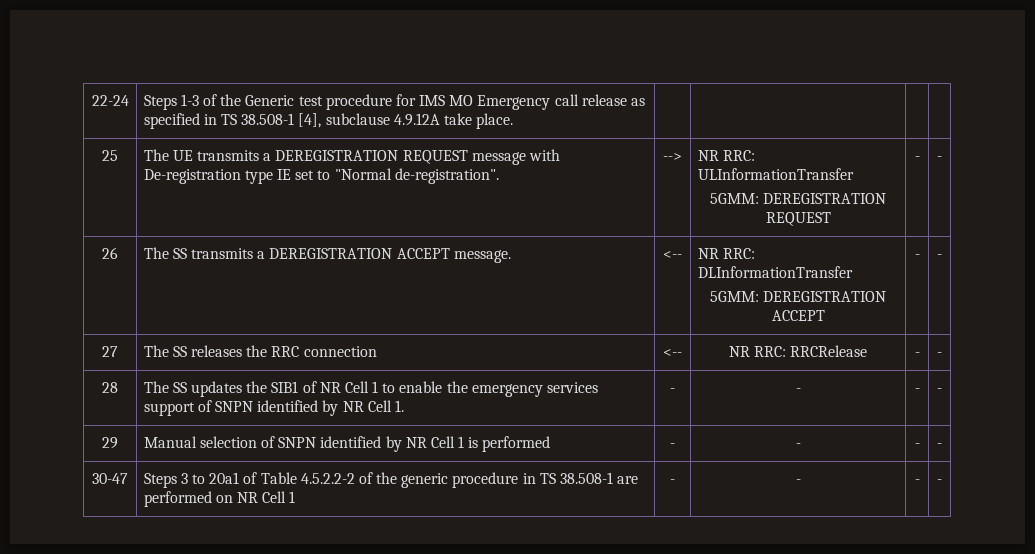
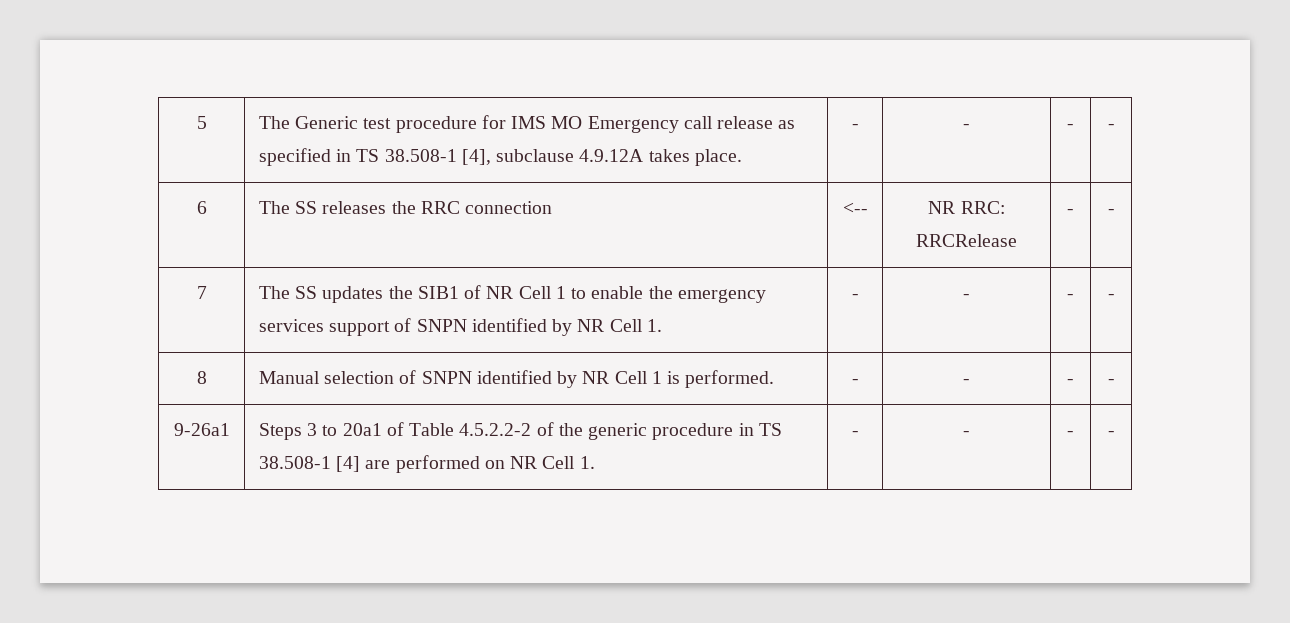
[91,95,129,106] [143,94,242,110] 22-24 | Steps 1-3 of the -> [196,116,207,129] [258,116,290,129] 5 | The
[443,113,472,125] take -> [648,149,690,162] takes
[102,150,118,161] [143,149,560,165] [143,168,499,184] [663,153,682,161] [697,150,755,161] [697,168,854,180] [709,193,887,204] [765,212,831,226] [914,156,920,161] [937,156,942,161] [102,247,118,259] [143,247,511,263] [663,251,682,259] [697,248,755,259] [697,266,853,278] [709,291,887,302] [771,310,825,321] [914,254,920,259] [937,254,942,259] [102,346,118,357] | | | // 25 | The UE transmits a DEREGISTRATION REQUEST message with De-registration type IE set to "Normal de-registration". | --> | NR RRC: ULInformationTransfer // 5GMM: DEREGISTRATION REQUEST | - | - // 26 | The SS transmits a DEREGISTRATION ACCEPT message. | <-- | NR RRC: DLInformationTransfer // 5GMM: DEREGISTRATION ACCEPT | - | - // 27 -> [851,124,859,129] [963,124,970,129] [1067,124,1074,129] [1107,124,1115,129] [196,201,207,214] - | - | - | - // 6
[102,382,118,393] 28 -> [196,286,207,299] 7
[102,437,118,449] 29 -> [196,371,207,384] 8
[482,436,551,452] [670,443,675,448] [795,443,801,448] [914,443,920,448] [937,443,942,448] [92,473,128,484] performed | - | - | - | - // 30-47 -> [685,370,775,388] [851,379,859,384] [963,379,970,384] [1067,379,1074,384] [1107,379,1115,384] [173,423,230,436] performed. | - | - | - | - // 9-26a1
(613, 478) none -> [335,456,360,472] [4]
[289,491,296,503] 1 -> [579,456,595,469] 1.

